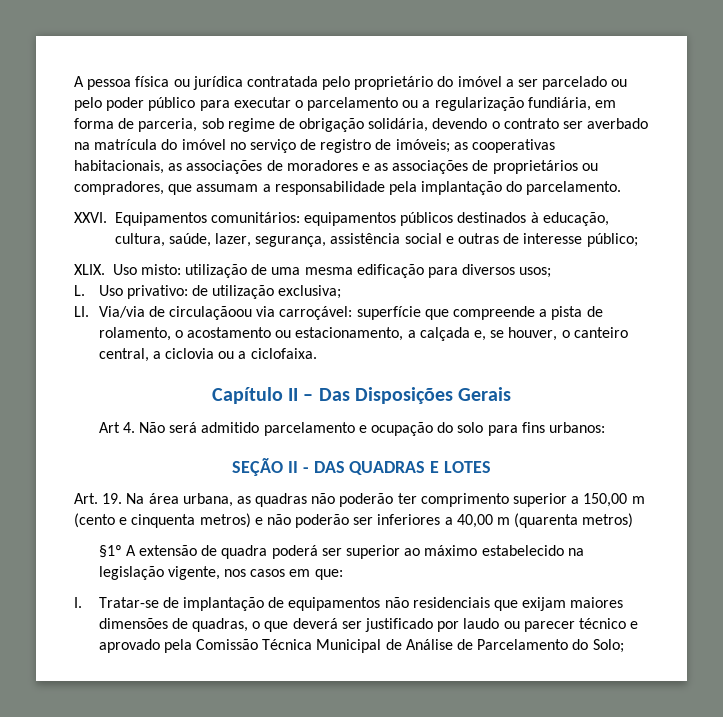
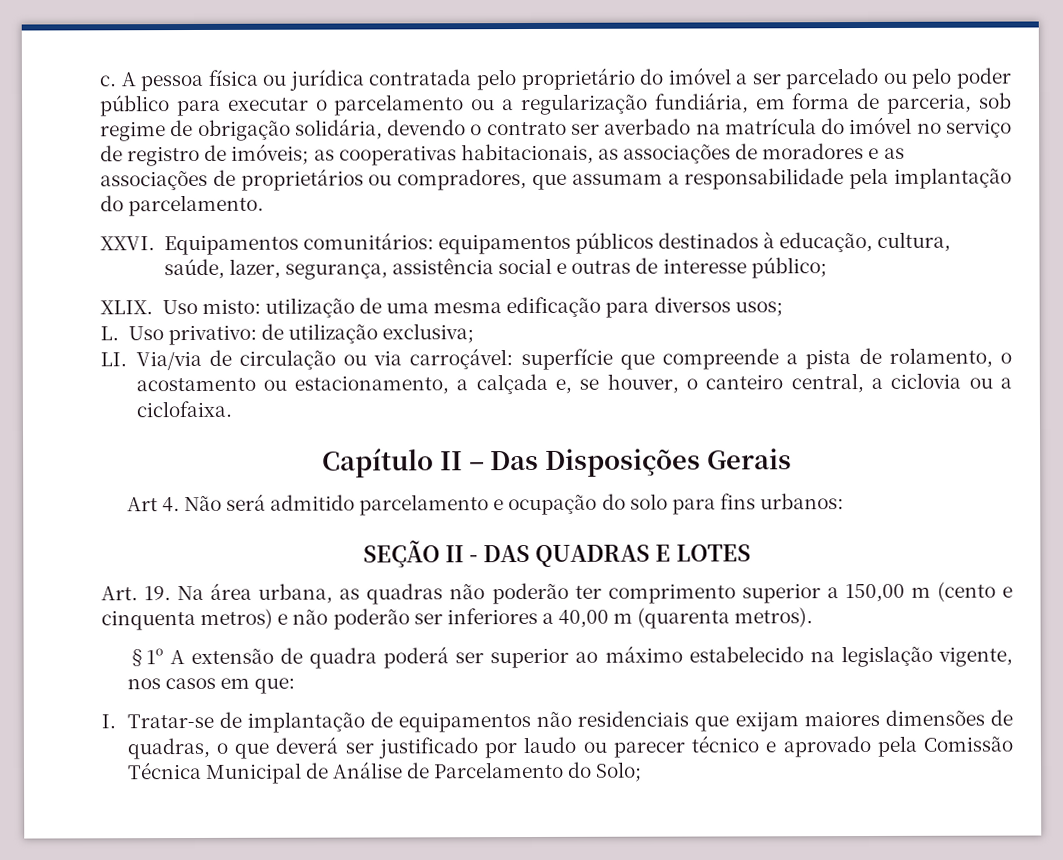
(74, 81) none -> [99,75,116,87] c.
[169,306,253,320] circulaçãoou -> [238,349,368,370] circulação ou
[582,513,634,528] metros) -> [734,607,814,628] metros).

